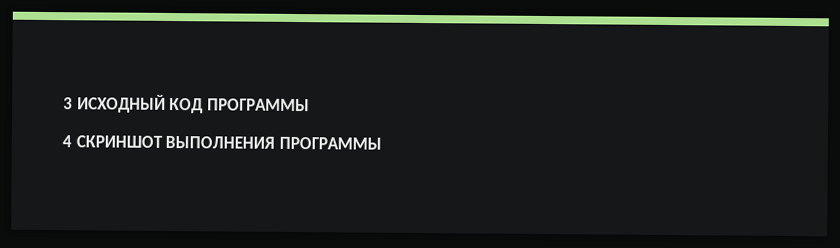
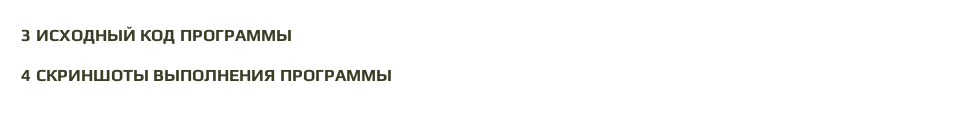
[75,135,163,148] СКРИНШОТ -> [35,69,149,82] СКРИНШОТЫ

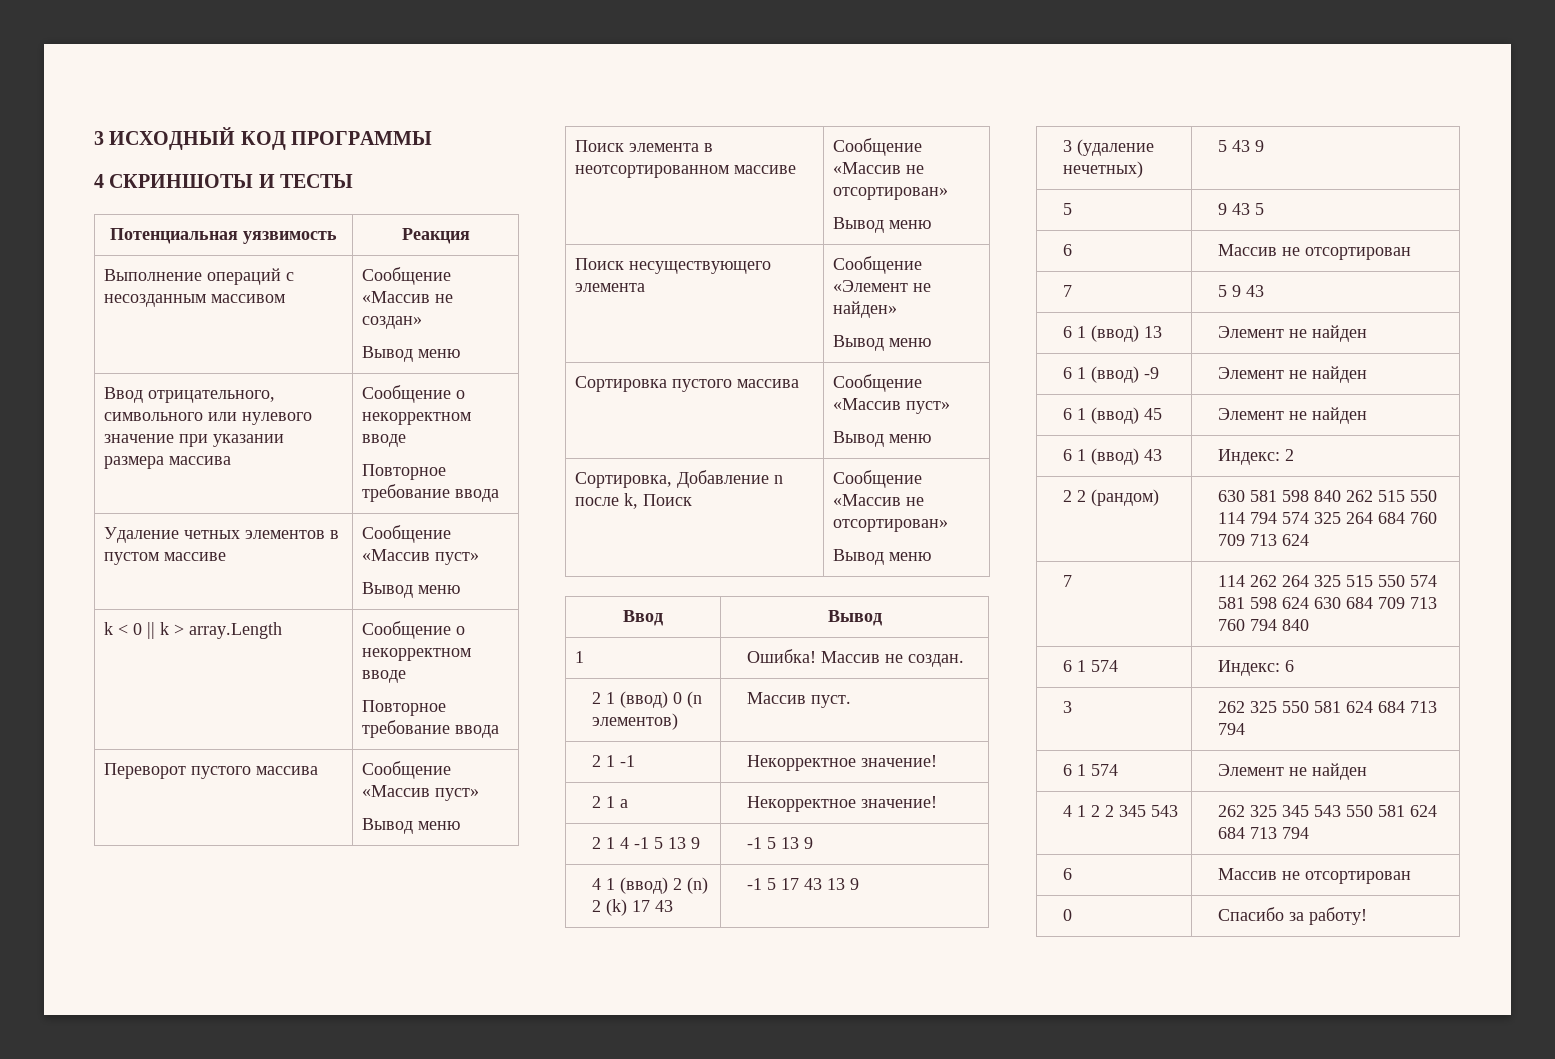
[153,69,392,82] ВЫПОЛНЕНИЯ ПРОГРАММЫ -> [258,174,354,188] [110,228,337,244] [401,228,470,244] [104,268,295,285] [104,294,286,307] [362,267,452,285] [362,291,454,303] [362,316,423,329] [362,346,461,362] [104,387,276,403] [104,412,313,425] [104,434,285,447] [104,456,232,469] [362,385,466,403] [362,412,472,425] [362,434,407,447] [362,464,447,480] [362,484,500,502] [104,527,340,543] [104,552,227,565] [362,525,452,543] [362,549,480,565] [362,582,461,598] [104,622,283,639] [362,621,466,639] [362,648,472,661] [362,670,407,683] [362,700,447,716] [362,720,500,738] [104,763,319,779] [362,761,452,779] [362,785,480,801] [362,818,461,834] [575,140,714,152] [575,165,797,178] [833,138,923,156] [833,162,925,174] [833,187,949,200] [833,217,932,233] [575,258,772,274] [575,283,646,292] [833,256,923,274] [833,280,932,292] [833,301,898,318] [833,335,932,351] [575,376,800,392] [833,374,923,392] [833,398,951,414] [833,431,932,447] [575,470,784,488] [575,493,693,509] [833,470,923,488] [833,494,925,506] [833,519,949,532] [833,549,932,565] [623,610,663,626] [827,610,882,626] [575,651,585,663] [746,649,964,667] [591,691,702,708] [591,713,678,730] [746,692,851,708] [591,755,635,767] [746,755,937,771] [591,796,628,808] [746,796,937,812] [591,837,700,849] [746,837,813,849] [591,877,708,894] [591,899,673,916] [746,878,859,890] [1062,139,1154,156] [1062,161,1143,178] [1217,140,1264,152] [1062,203,1072,215] [1217,203,1264,215] [1062,244,1072,256] [1217,244,1411,260] [1062,285,1072,297] [1217,285,1264,297] [1062,325,1162,342] [1217,325,1367,342] [1062,366,1159,383] [1217,366,1367,383] [1062,407,1162,424] [1217,407,1367,424] [1062,448,1162,465] [1217,449,1294,465] [1062,489,1159,506] [1217,490,1437,502] [1217,512,1437,524] [1217,534,1309,546] [1062,575,1072,587] [1217,575,1437,587] [1217,597,1437,609] [1217,619,1309,631] [1062,660,1118,672] [1217,660,1294,676] [1062,701,1072,713] [1217,701,1437,713] [1217,723,1245,735] [1062,764,1118,776] [1217,763,1367,780] [1062,805,1178,817] [1217,805,1437,817] [1217,827,1309,839] [1062,868,1072,880] [1217,868,1411,884] [1062,909,1072,921] [1217,907,1367,925] И ТЕСТЫ // Потенциальная уязвимость | Реакция // Выполнение операций с несозданным массивом | Сообщение «Массив не создан» // Вывод меню // Ввод отрицательного, символьного или нулевого значение при указании размера массива | Сообщение о некорректном вводе // Повторное требование ввода // Удаление четных элементов в пустом массиве | Сообщение «Массив пуст» // Вывод меню // k < 0 || k > array.Length | Сообщение о некорректном вводе // Повторное требование ввода // Переворот пустого массива | Сообщение «Массив пуст» // Вывод меню // Поиск элемента в неотсортированном массиве | Сообщение «Массив не отсортирован» // Вывод меню // Поиск несуществующего элемента | Сообщение «Элемент не найден» // Вывод меню // Сортировка пустого массива | Сообщение «Массив пуст» // Вывод меню // Сортировка, Добавление n после k, Поиск | Сообщение «Массив не отсортирован» // Вывод меню // Ввод | Вывод // 1 | Ошибка! Массив не создан. // 2 1 (ввод) 0 (n элементов) | Массив пуст. // 2 1 -1 | Некорректное значение! // 2 1 а | Некорректное значение! // 2 1 4 -1 5 13 9 | -1 5 13 9 // 4 1 (ввод) 2 (n) 2 (k) 17 43 | -1 5 17 43 13 9 // 3 (удаление нечетных) | 5 43 9 // 5 | 9 43 5 // 6 | Массив не отсортирован // 7 | 5 9 43 // 6 1 (ввод) 13 | Элемент не найден // 6 1 (ввод) -9 | Элемент не найден // 6 1 (ввод) 45 | Элемент не найден // 6 1 (ввод) 43 | Индекс: 2 // 2 2 (рандом) | 630 581 598 840 262 515 550 114 794 574 325 264 684 760 709 713 624 // 7 | 114 262 264 325 515 550 574 581 598 624 630 684 709 713 760 794 840 // 6 1 574 | Индекс: 6 // 3 | 262 325 550 581 624 684 713 794 // 6 1 574 | Элемент не найден // 4 1 2 2 345 543 | 262 325 345 543 550 581 624 684 713 794 // 6 | Массив не отсортирован // 0 | Спасибо за работу!

